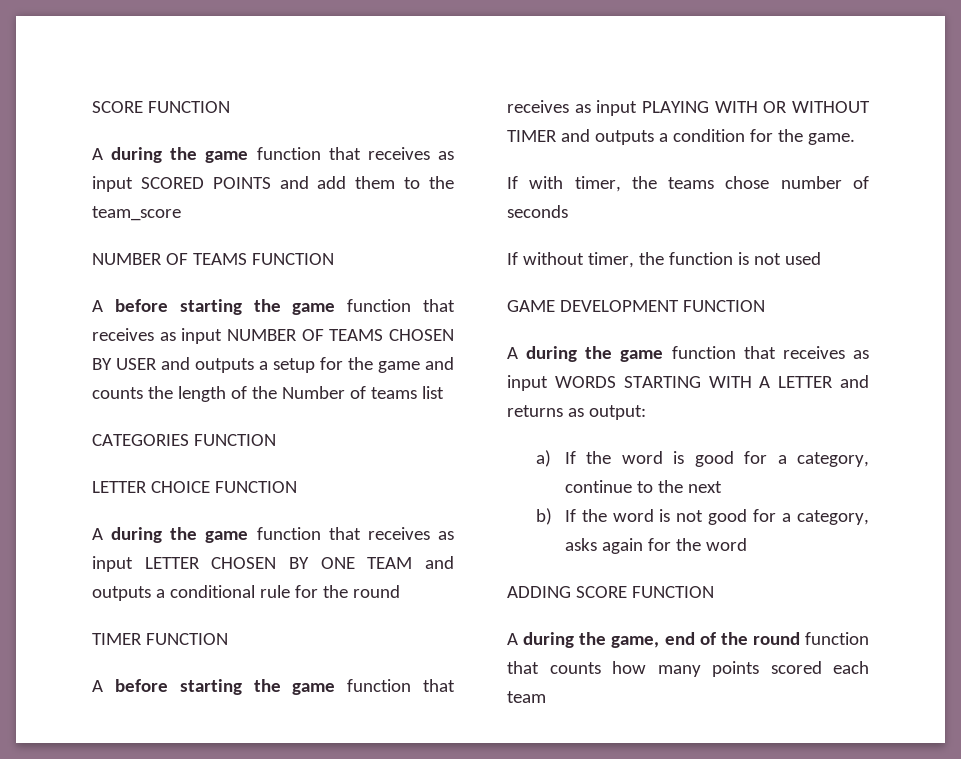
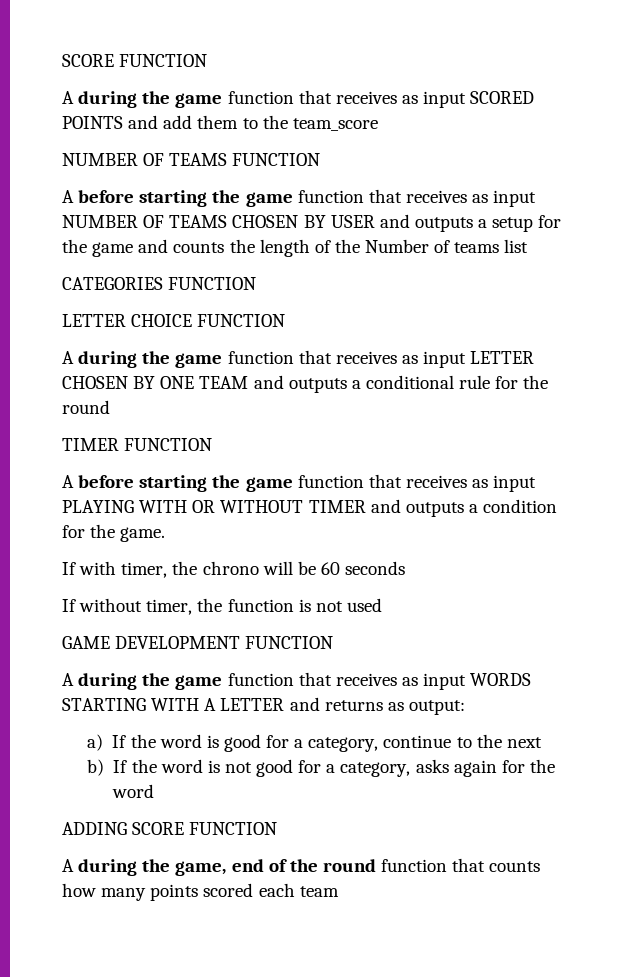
[668,176,869,189] teams chose number of -> [202,561,340,575] chrono will be 60

